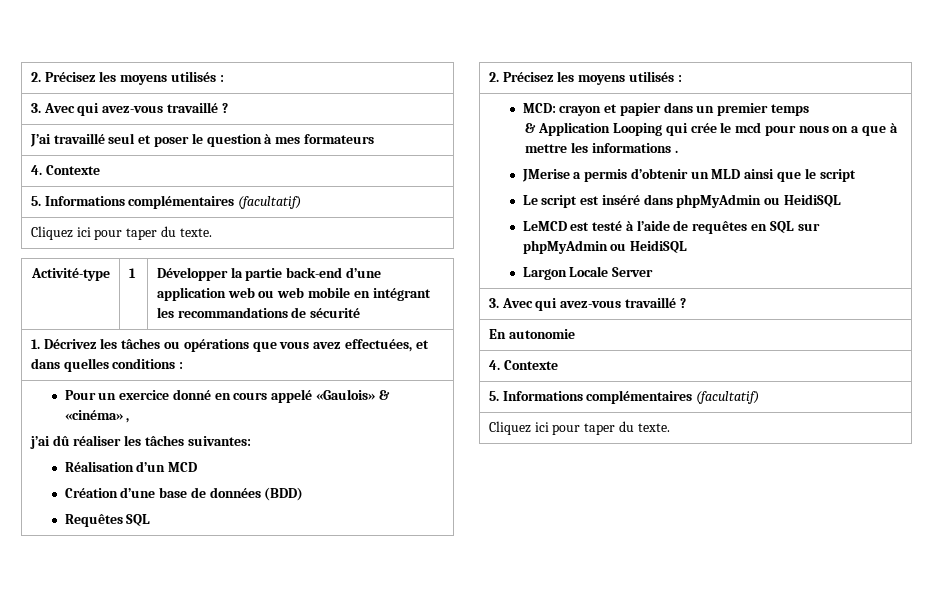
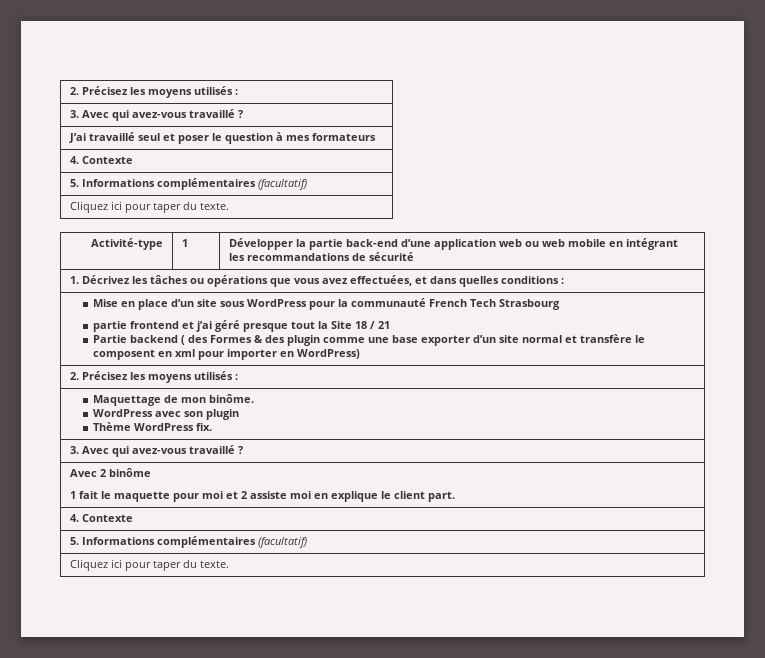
[64,389,390,403] [64,410,130,423] [29,435,251,449] [64,461,198,472] [64,487,304,501] [64,514,151,527] [488,71,682,85] [522,102,810,116] [525,122,898,136] [525,142,678,153] [521,168,856,182] [522,194,842,208] [522,220,820,234] [522,240,688,254] [522,266,654,280] [488,297,686,311] [488,329,575,339] Pour un exercice donné en cours appelé «Gaulois» & «cinéma» , // j’ai dû réaliser les tâches suivantes: // Réalisation d’un MCD // Création d’une base de données (BDD) // Requêtes SQL // 2. Précisez les moyens utilisés : // MCD: crayon et papier dans un premier temps // & Application Looping qui crée le mcd pour nous on a que à mettre les informations . // JMerise a permis d’obtenir un MLD ainsi que le script // Le script est inséré dans phpMyAdmin ou HeidiSQL // LeMCD est testé à l’aide de requêtes en SQL sur phpMyAdmin ou HeidiSQL // Largon Locale Server // 3. Avec qui avez-vous travaillé ? // En autonomie -> [92,298,560,310] [92,320,390,332] [92,334,645,346] [92,349,360,360] [69,371,238,383] [92,394,254,406] [92,409,239,420] [92,422,212,431] [69,445,243,457] [69,468,151,477] [69,491,455,502] Mise en place d’un site sous WordPress pour la communauté French Tech Strasbourg // partie frontend et j’ai géré presque tout la Site 18 / 21 // Partie backend ( des Formes & des plugin comme une base exporter d’un site normal et transfère le composent en xml pour importer en WordPress) // 2. Précisez les moyens utilisés : // Maquettage de mon binôme. // WordPress avec son plugin // Thème WordPress fix. // 3. Avec qui avez-vous travaillé ? // Avec 2 binôme // 1 fait le maquette pour moi et 2 assiste moi en explique le client part.

